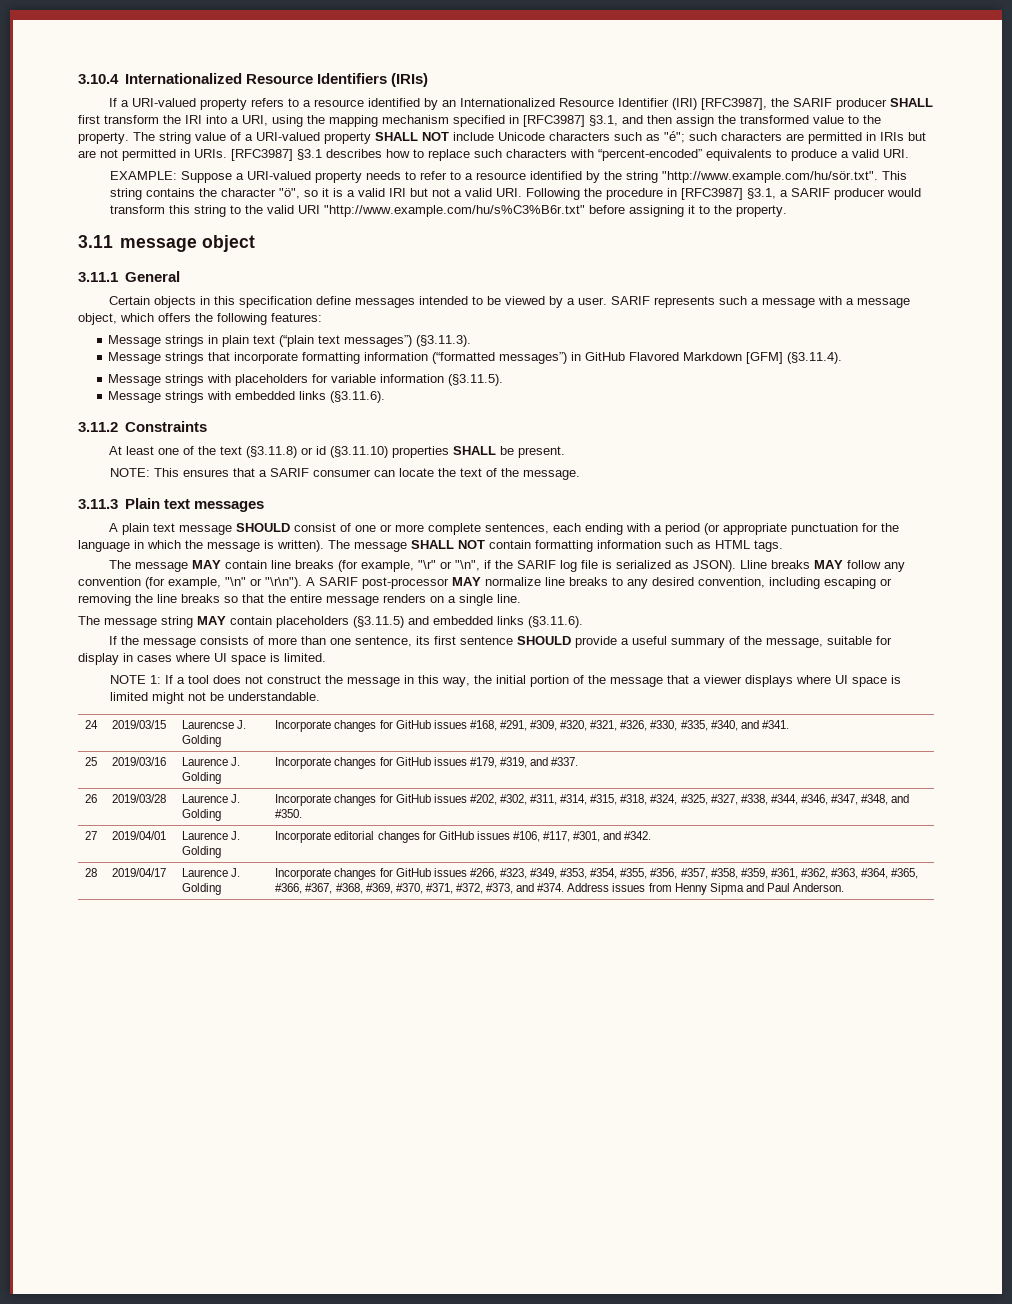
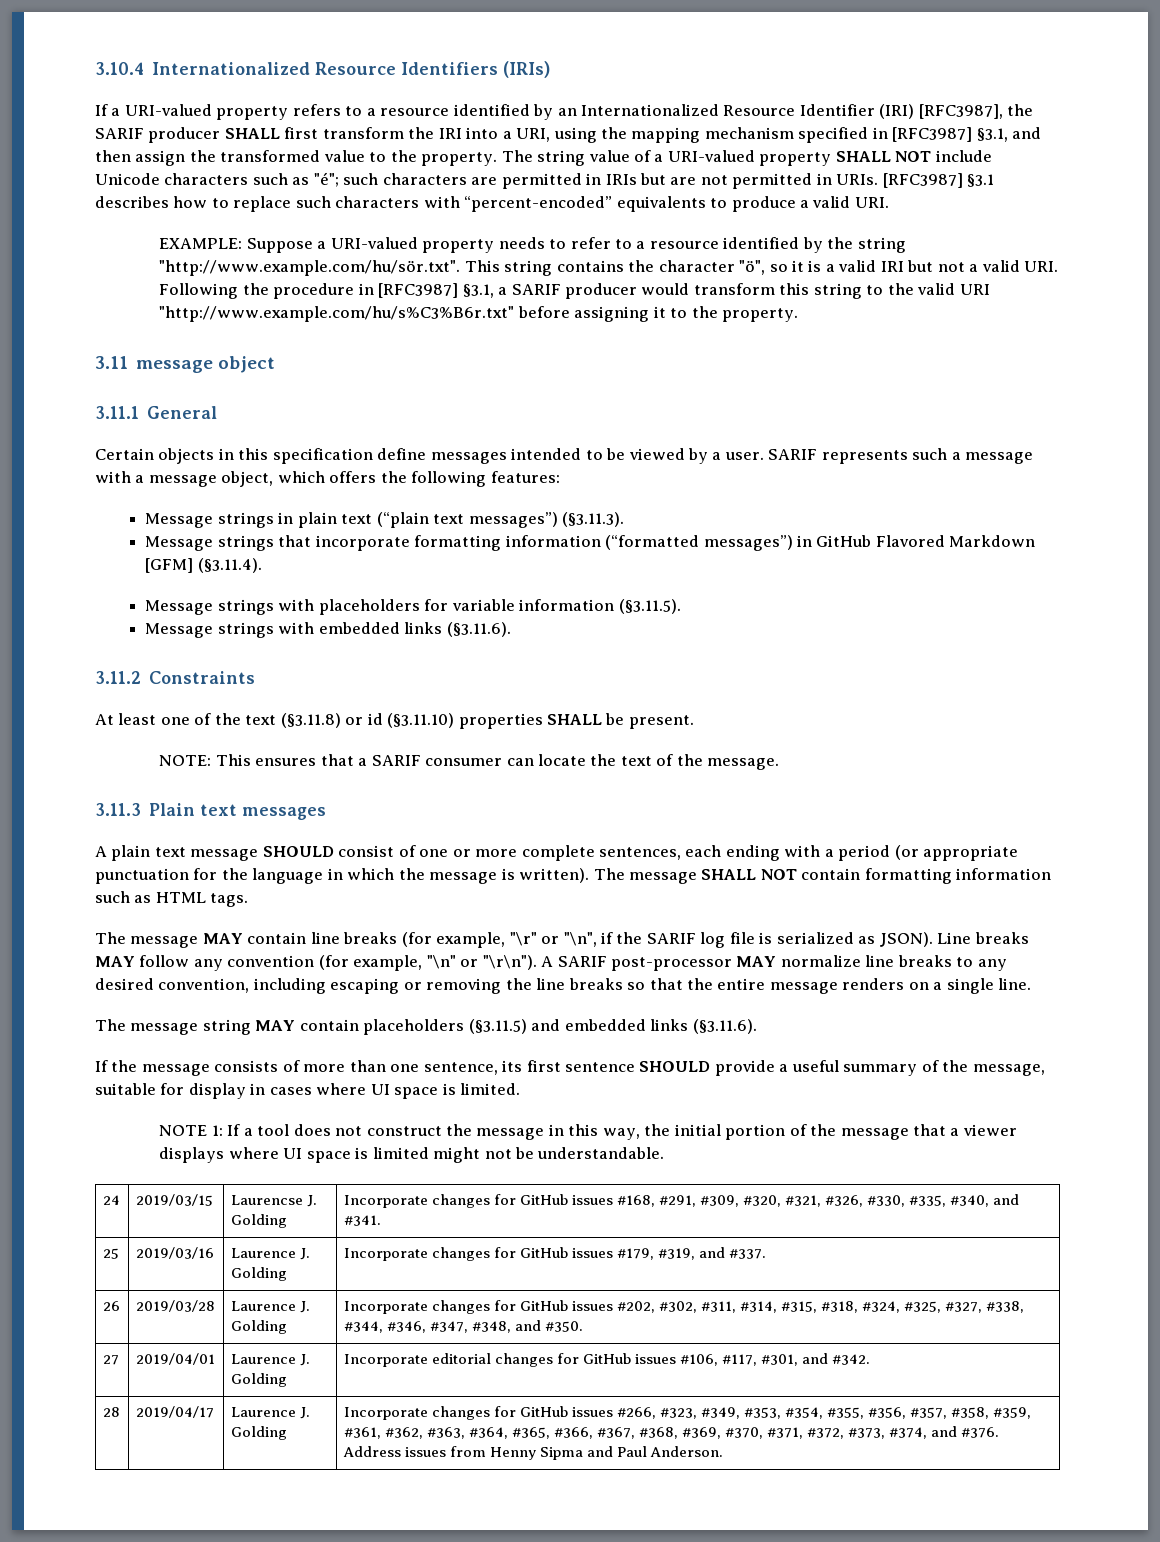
[739,560,767,569] Lline -> [937,932,972,944] Line
[516,883,565,892] and #374. -> [889,1426,1000,1439] #374, and #376.

